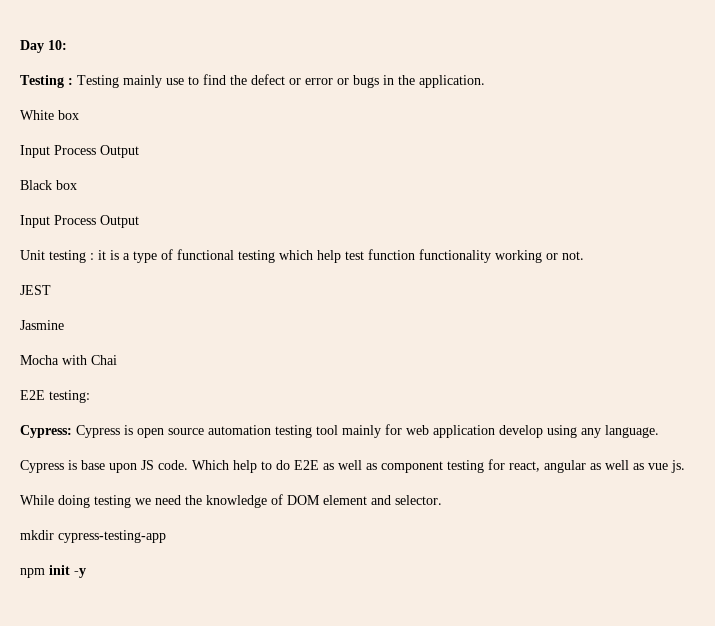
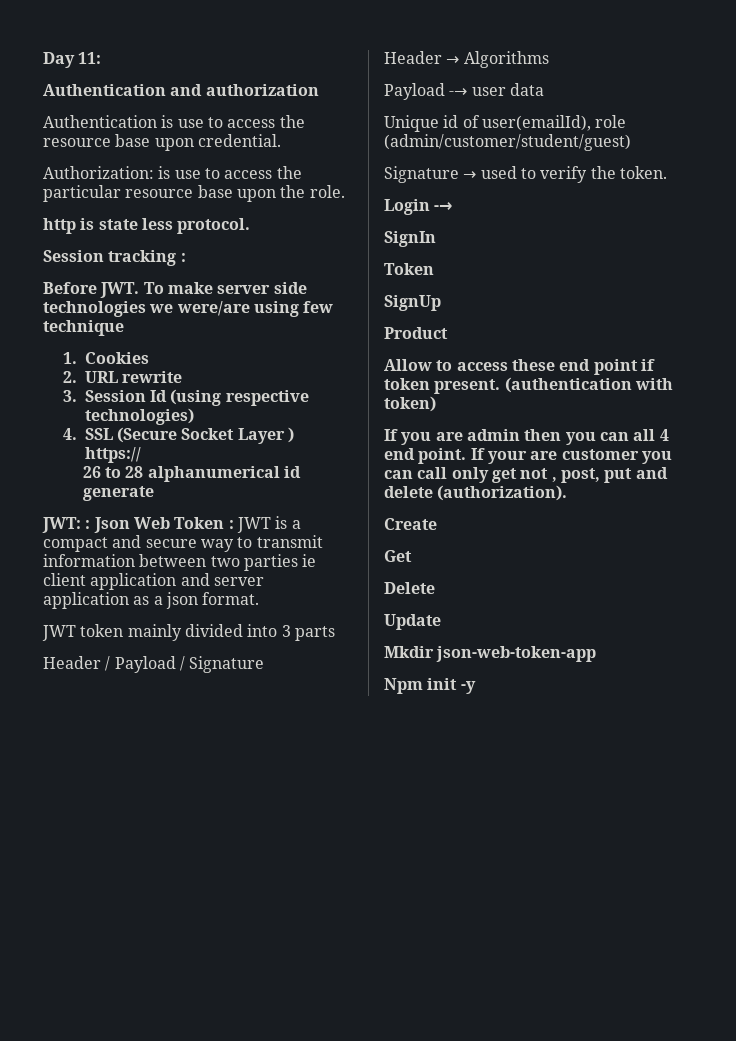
[48,40,67,50] [20,74,485,88] [20,110,79,120] [20,145,139,158] [20,180,77,190] [20,215,139,228] [20,249,584,263] [20,285,51,295] [20,320,64,330] [20,355,117,365] [20,390,90,403] [20,424,659,438] [20,459,685,473] [20,494,442,508] [20,530,166,543] [20,568,45,578] 10: // Testing : Testing mainly use to find the defect or error or bugs in the application. // White box // Input Process Output // Black box // Input Process Output // Unit testing : it is a type of functional testing which help test function functionality working or not. // JEST // Jasmine // Mocha with Chai // E2E testing: // Cypress: Cypress is open source automation testing tool mainly for web application develop using any language. // Cypress is base upon JS code. Which help to do E2E as well as component testing for react, angular as well as vue js. // While doing testing we need the knowledge of DOM element and selector. // mkdir cypress-testing-app // npm -> [78,52,102,64] [43,84,319,96] [43,115,305,128] [43,134,281,151] [43,166,302,179] [43,185,345,202] [43,218,251,234] [43,250,186,266] [43,282,307,298] [43,301,334,317] [43,320,124,336] [62,352,149,364] [62,371,183,383] [62,389,309,406] [84,408,194,425] [62,427,295,444] [84,447,141,463] [82,466,301,482] [82,486,154,501] [42,516,301,533] [43,535,323,552] [43,554,317,571] [43,573,264,590] [43,592,260,609] [42,624,335,641] [43,656,265,673] [384,51,549,68] [384,83,544,100] [384,115,627,132] [384,134,631,151] [384,166,667,183] [384,199,453,215] [384,231,436,247] [384,263,434,275] [384,295,441,311] [384,327,448,339] [384,359,655,375] [384,377,673,394] [384,396,436,412] [384,429,669,445] [384,448,672,464] [384,467,668,483] [384,485,568,501] [384,518,437,530] [384,550,412,562] [384,582,435,594] [384,614,441,630] [384,646,597,662] [384,678,423,694] 11: // Authentication and authorization // Authentication is use to access the resource base upon credential. // Authorization: is use to access the particular resource base upon the role. // http is state less protocol. // Session tracking : // Before JWT. To make server side technologies we were/are using few technique // 1. Cookies // 2. URL rewrite // 3. Session Id (using respective technologies) // 4. SSL (Secure Socket Layer ) https:// // 26 to 28 alphanumerical id generate // JWT: : Json Web Token : JWT is a compact and secure way to transmit information between two parties ie client application and server application as a json format. // JWT token mainly divided into 3 parts // Header / Payload / Signature // Header → Algorithms // Payload -→ user data // Unique id of user(emailId), role (admin/customer/student/guest) // Signature → used to verify the token. // Login -→ // SignIn // Token // SignUp // Product // Allow to access these end point if token present. (authentication with token) // If you are admin then you can all 4 end point. If your are customer you can call only get not , post, put and delete (authorization). // Create // Get // Delete // Update // Mkdir json-web-token-app // Npm

